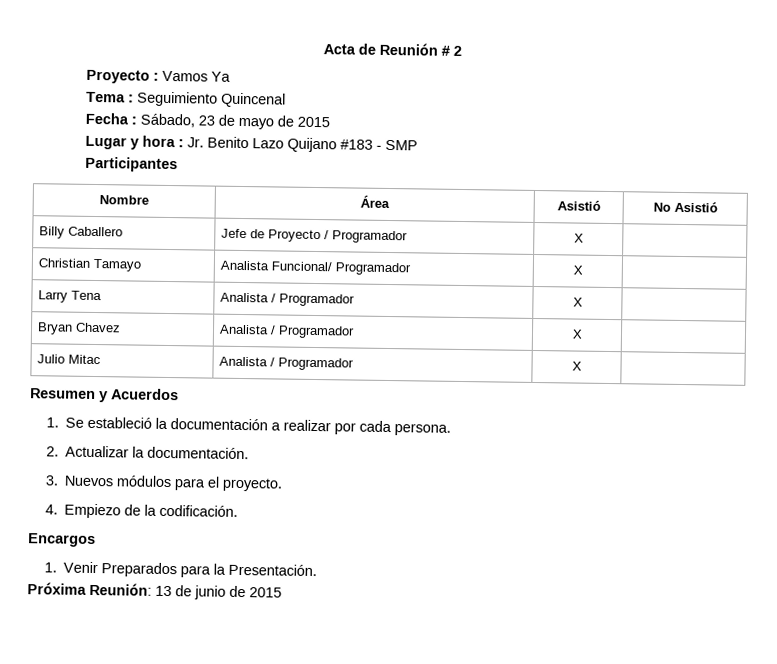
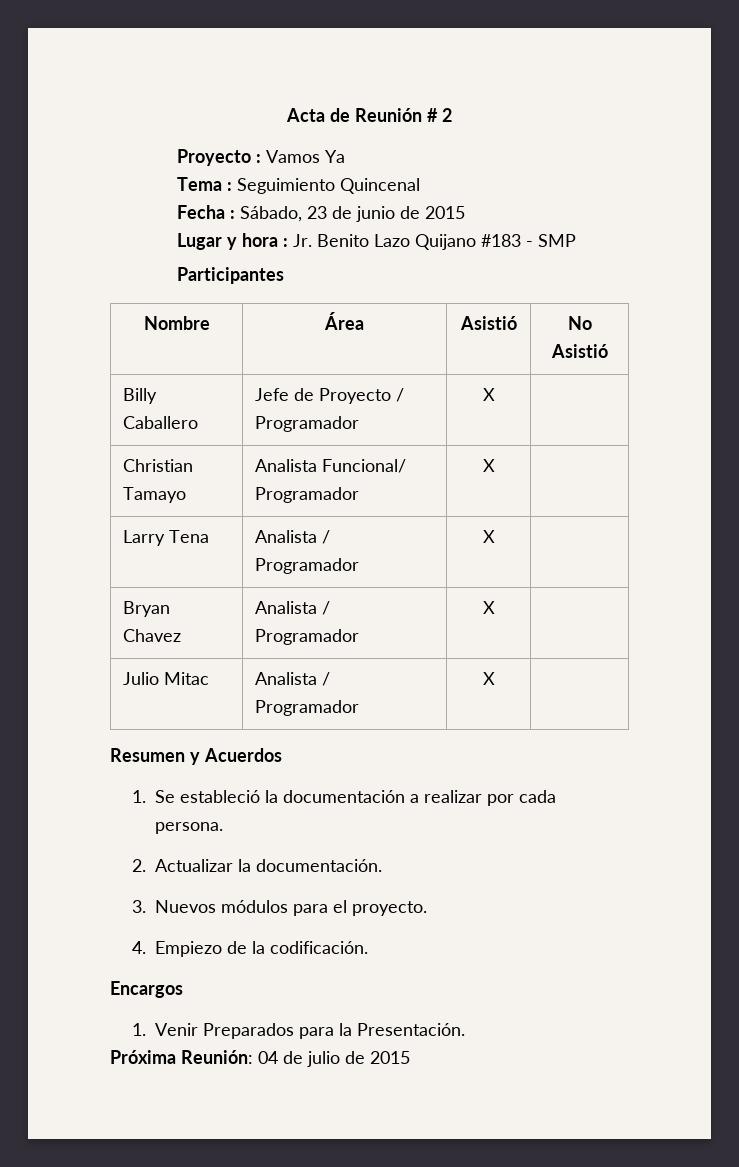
[237,117,274,130] mayo -> [355,206,395,222] junio
[155,585,226,600] 13 de junio -> [258,1051,340,1067] 04 de julio

